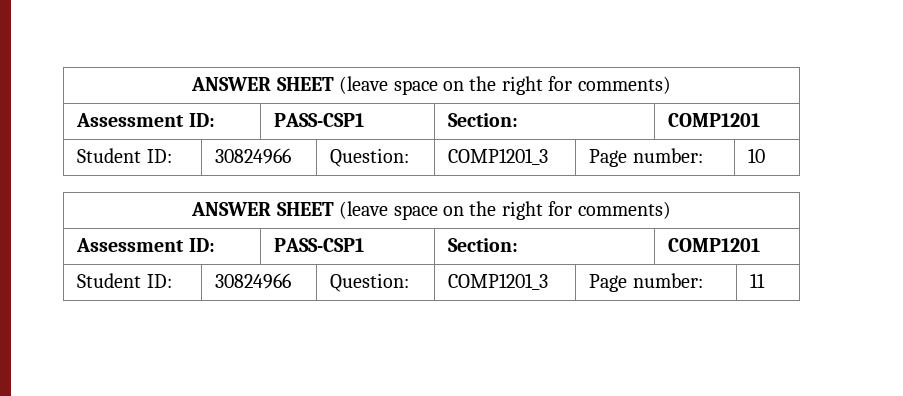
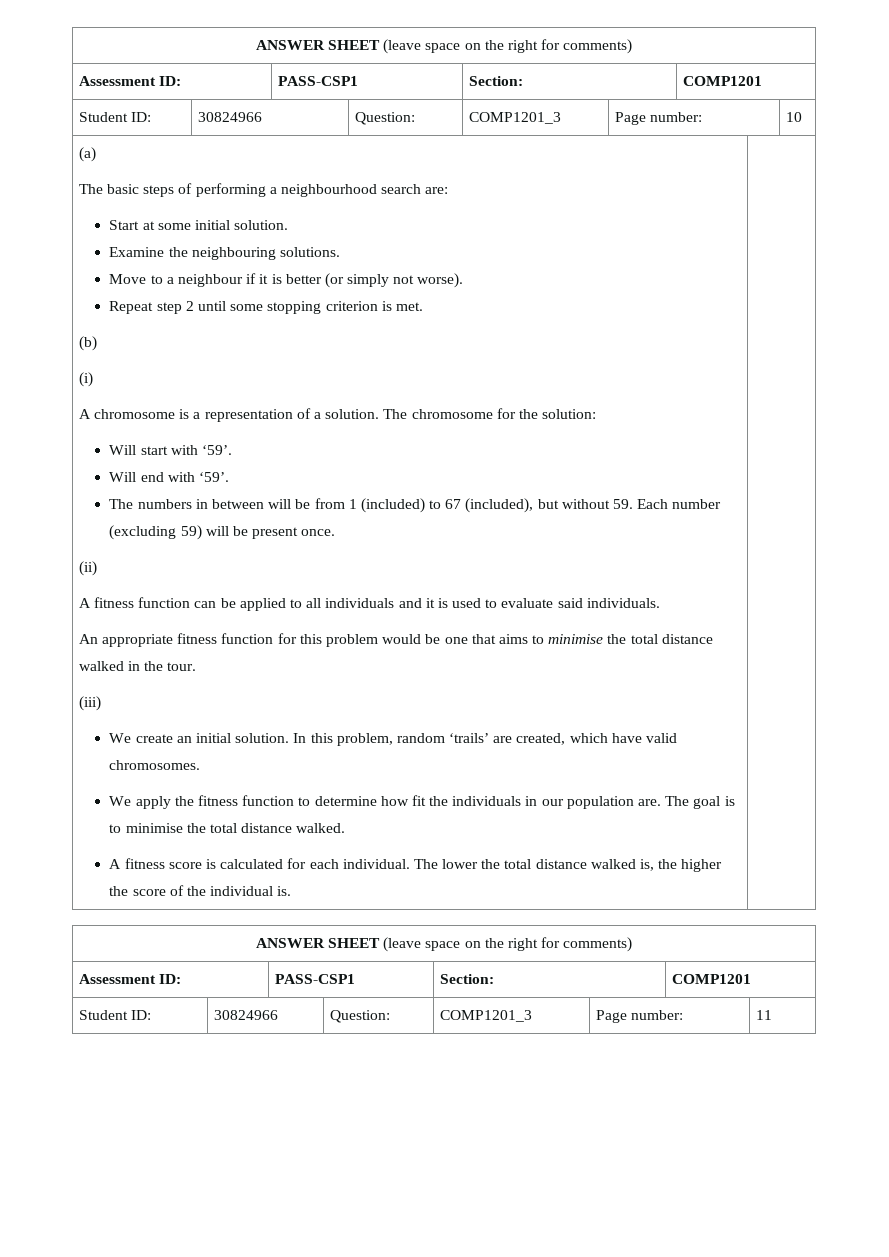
(766, 155) none -> [78,147,96,162] [78,183,449,197] [109,220,289,230] [109,247,340,260] [109,273,464,288] [109,301,423,314] [78,336,97,351] [78,372,93,387] [78,408,597,422] [109,445,232,455] [109,472,229,482] [109,498,722,513] [109,525,336,540] [78,561,97,576] [78,597,660,611] [78,633,713,647] [78,661,197,671] [78,696,101,711] [109,733,678,746] [109,760,201,770] [109,795,735,809] [109,823,346,833] [109,858,723,872] [109,885,292,896] // (a) // The basic steps of performing a neighbourhood search are: // Start at some initial solution. // Examine the neighbouring solutions. // Move to a neighbour if it is better (or simply not worse). // Repeat step 2 until some stopping criterion is met. // (b) // (i) // A chromosome is a representation of a solution. The chromosome for the solution: // Will start with ‘59’. // Will end with ‘59’. // The numbers in between will be from 1 (included) to 67 (included), but without 59. Each number (excluding 59) will be present once. // (ii) // A fitness function can be applied to all individuals and it is used to evaluate said individuals. // An appropriate fitness function for this problem would be one that aims to minimise the total distance walked in the tour. // (iii) // We create an initial solution. In this problem, random ‘trails’ are created, which have valid chromosomes. // We apply the fitness function to determine how fit the individuals in our population are. The goal is to minimise the total distance walked. // A fitness score is calculated for each individual. The lower the total distance walked is, the higher the score of the individual is. |

